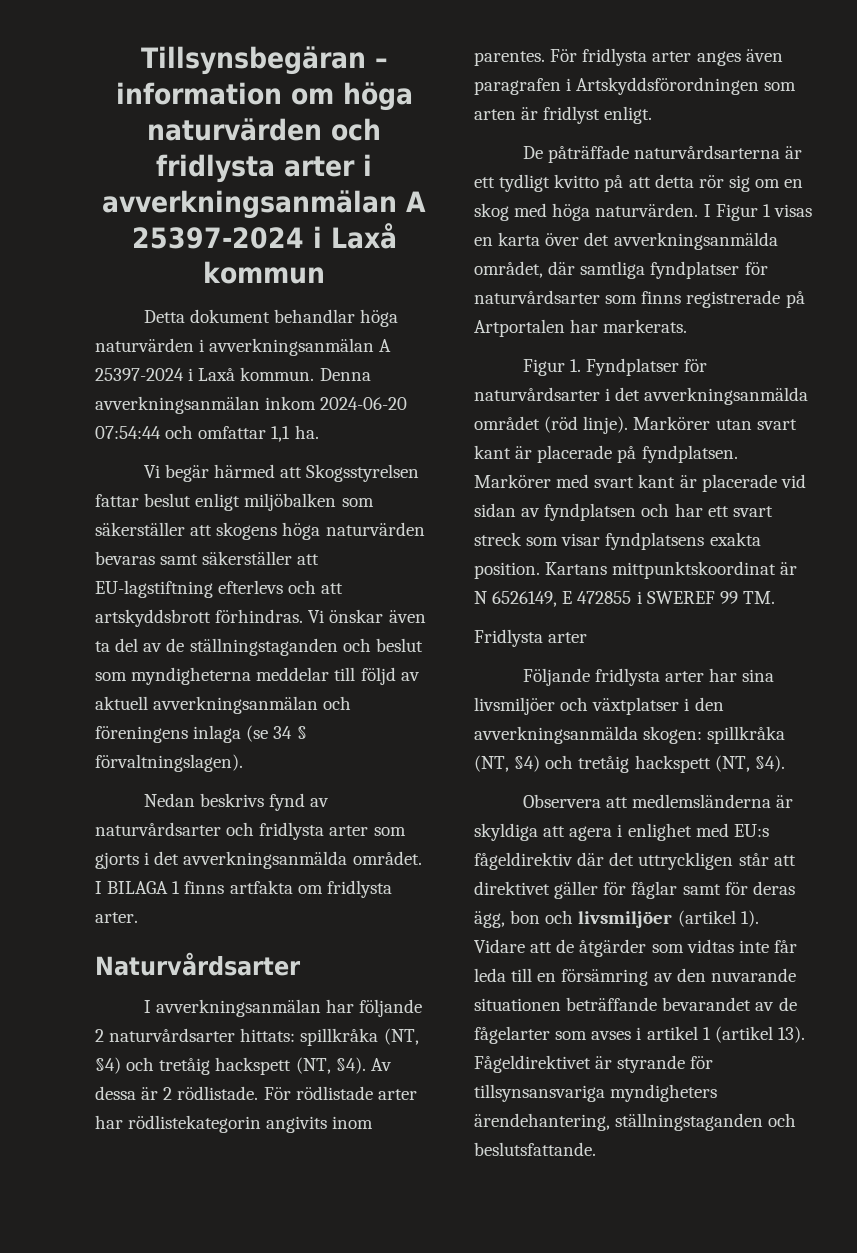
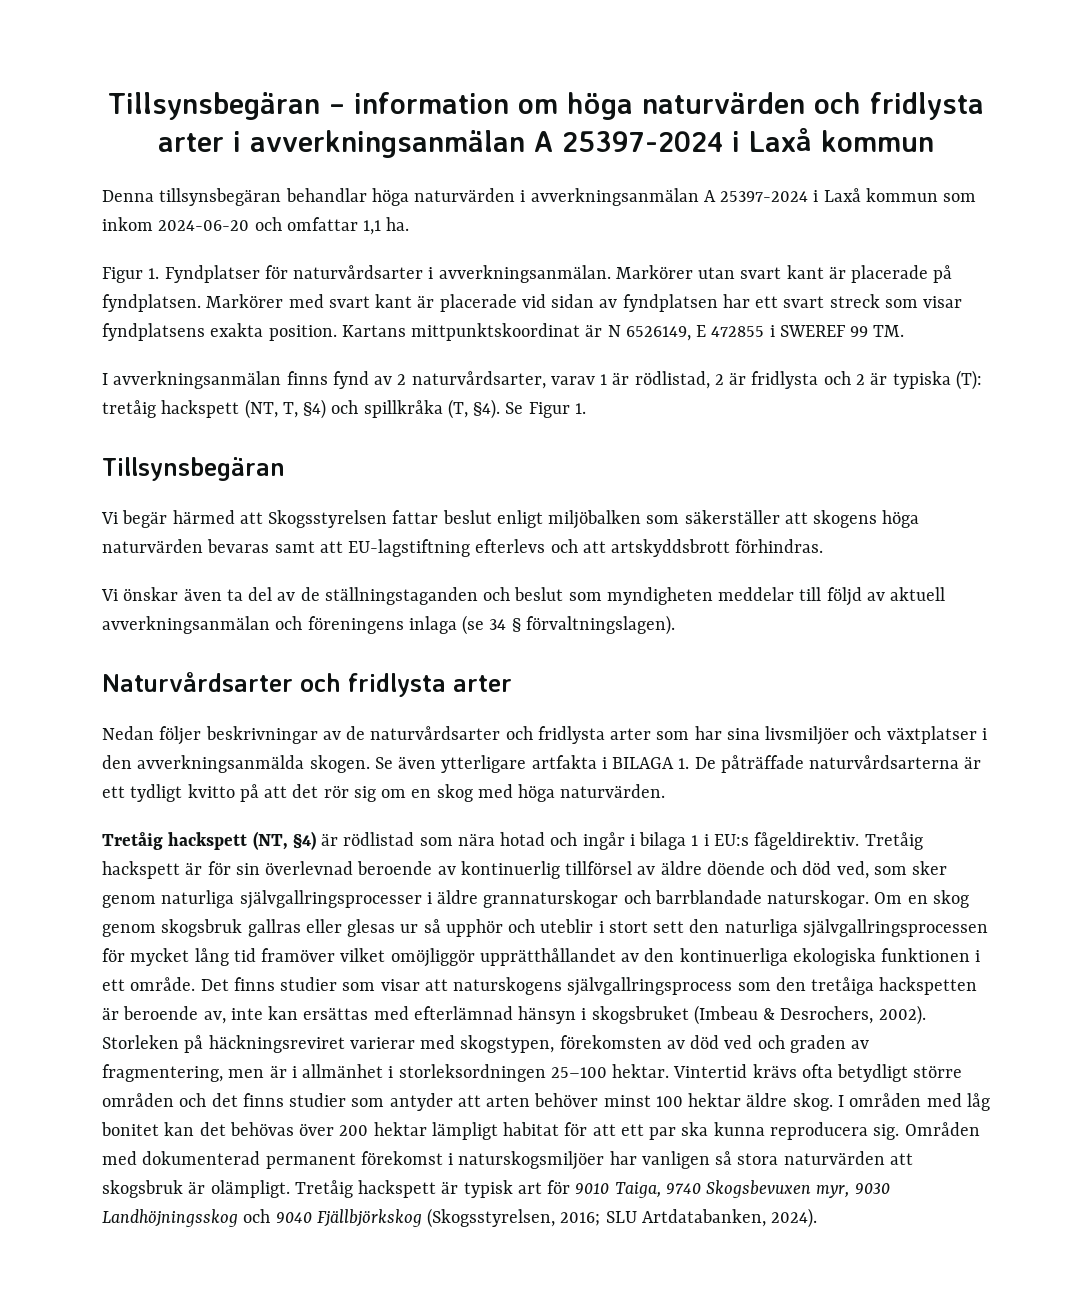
[143,309,270,323] Detta dokument -> [102,188,282,206] Denna tillsynsbegäran
[240,367,371,381] [95,396,260,414] kommun. Denna avverkningsanmälan -> [865,188,977,202] kommun som
[95,426,161,439] 07:54:44 -> (250, 225) none
[143,464,420,482] [95,493,374,511] [95,522,425,540] [95,551,320,565] [95,580,344,598] [95,609,426,627] [95,638,423,656] [95,667,420,685] [95,696,352,714] [95,725,307,743] [95,754,243,772] [143,793,330,811] [95,822,406,840] [95,851,422,869] [95,880,392,898] [95,912,138,923] [95,952,301,976] [143,999,423,1017] [95,1028,419,1046] [95,1057,392,1075] [95,1086,417,1100] [95,1115,374,1133] [474,48,783,66] [474,77,797,95] [474,106,653,124] [522,145,803,163] [474,174,804,192] [474,203,812,221] [474,232,778,250] [474,261,768,279] [474,290,805,308] [474,319,688,337] // Vi begär härmed att Skogsstyrelsen fattar beslut enligt miljöbalken som säkerställer att skogens höga naturvärden bevaras samt säkerställer att EU-lagstiftning efterlevs och att artskyddsbrott förhindras. Vi önskar även ta del av de ställningstaganden och beslut som myndigheterna meddelar till följd av aktuell avverkningsanmälan och föreningens inlaga (se 34 § förvaltningslagen). // Nedan beskrivs fynd av naturvårdsarter och fridlysta arter som gjorts i det avverkningsanmälda området. I BILAGA 1 finns artfakta om fridlysta arter. // Naturvårdsarter // I avverkningsanmälan har följande 2 naturvårdsarter hittats: spillkråka (NT, §4) och tretåig hackspett (NT, §4). Av dessa är 2 rödlistade. För rödlistade arter har rödlistekategorin angivits inom parentes. För fridlysta arter anges även paragrafen i Artskyddsförordningen som arten är fridlyst enligt. // De påträffade naturvårdsarterna är ett tydligt kvitto på att detta rör sig om en skog med höga naturvärden. I Figur 1 visas en karta över det avverkningsanmälda området, där samtliga fyndplatser för naturvårdsarter som finns registrerade på Artportalen har markerats. -> (410, 224) none
[615,387,809,405] [474,416,629,434] det avverkningsanmälda området (röd linje). -> [438,265,611,283] avverkningsanmälan.
[641,503,670,517] och -> (718, 303) none
[474,629,588,647] [522,668,705,686] Fridlysta arter // Följande fridlysta arter -> [102,370,982,390] [102,399,586,419] [102,457,285,481] [101,510,920,529] [102,539,824,557] [101,587,946,606] [102,615,675,635] [102,672,512,697] [102,726,690,745] I avverkningsanmälan finns fynd av 2 naturvårdsarter, varav 1 är rödlistad, 2 är fridlysta och 2 är typiska (T): tretåig hackspett (NT, T, §4) och spillkråka (T, §4). Se Figur 1. // Tillsynsbegäran // Vi begär härmed att Skogsstyrelsen fattar beslut enligt miljöbalken som säkerställer att skogens höga naturvärden bevaras samt att EU-lagstiftning efterlevs och att artskyddsbrott förhindras. // Vi önskar även ta del av de ställningstaganden och beslut som myndigheten meddelar till följd av aktuell avverkningsanmälan och föreningens inlaga (se 34 § förvaltningslagen). // Naturvårdsarter och fridlysta arter // Nedan följer beskrivningar av de naturvårdsarter och fridlysta arter som
[643,726,786,744] [474,755,785,773] [522,794,794,808] [474,823,769,841] [474,852,796,870] [474,881,795,899] [474,910,759,928] [474,939,797,957] [474,968,796,986] [474,997,797,1011] [474,1026,805,1044] [474,1055,714,1073] [474,1084,718,1102] [474,1113,797,1131] [474,1142,596,1156] skogen: spillkråka (NT, §4) och tretåig hackspett (NT, §4). // Observera att medlemsländerna är skyldiga att agera i enlighet med EU:s fågeldirektiv där det uttryckligen står att direktivet gäller för fåglar samt för deras ägg, bon och livsmiljöer (artikel 1). Vidare att de åtgärder som vidtas inte får leda till en försämring av den nuvarande situationen beträffande bevarandet av de fågelarter som avses i artikel 1 (artikel 13). Fågeldirektivet är styrande för tillsynsansvariga myndigheters ärendehantering, ställningstaganden och beslutsfattande. -> [309,755,982,773] [102,784,666,802] [102,831,923,850] [102,861,948,879] [102,890,969,909] [102,919,988,938] [102,948,981,967] [102,977,978,996] [102,1005,926,1025] [102,1035,870,1053] [102,1064,963,1082] [102,1093,990,1111] [101,1122,980,1140] [102,1151,913,1170] [102,1180,890,1198] [102,1208,818,1228] skogen. Se även ytterligare artfakta i BILAGA 1. De påträffade naturvårdsarterna är ett tydligt kvitto på att det rör sig om en skog med höga naturvärden. // Tretåig hackspett (NT, §4) är rödlistad som nära hotad och ingår i bilaga 1 i EU:s fågeldirektiv. Tretåig hackspett är för sin överlevnad beroende av kontinuerlig tillförsel av äldre döende och död ved, som sker genom naturliga självgallringsprocesser i äldre grannaturskogar och barrblandade naturskogar. Om en skog genom skogsbruk gallras eller glesas ur så upphör och uteblir i stort sett den naturliga självgallringsprocessen för mycket lång tid framöver vilket omöjliggör upprätthållandet av den kontinuerliga ekologiska funktionen i ett område. Det finns studier som visar att naturskogens självgallringsprocess som den tretåiga hackspetten är beroende av, inte kan ersättas med efterlämnad hänsyn i skogsbruket (Imbeau & Desrochers, 2002). Storleken på häckningsreviret varierar med skogstypen, förekomsten av död ved och graden av fragmentering, men är i allmänhet i storleksordningen 25–100 hektar. Vintertid krävs ofta betydligt större områden och det finns studier som antyder att arten behöver minst 100 hektar äldre skog. I områden med låg bonitet kan det behövas över 200 hektar lämpligt habitat för att ett par ska kunna reproducera sig. Områden med dokumenterad permanent förekomst i naturskogsmiljöer har vanligen så stora naturvärden att skogsbruk är olämpligt. Tretåig hackspett är typisk art för 9010 Taiga, 9740 Skogsbevuxen myr, 9030 Landhöjningsskog och 9040 Fjällbjörkskog (Skogsstyrelsen, 2016; SLU Artdatabanken, 2024).

